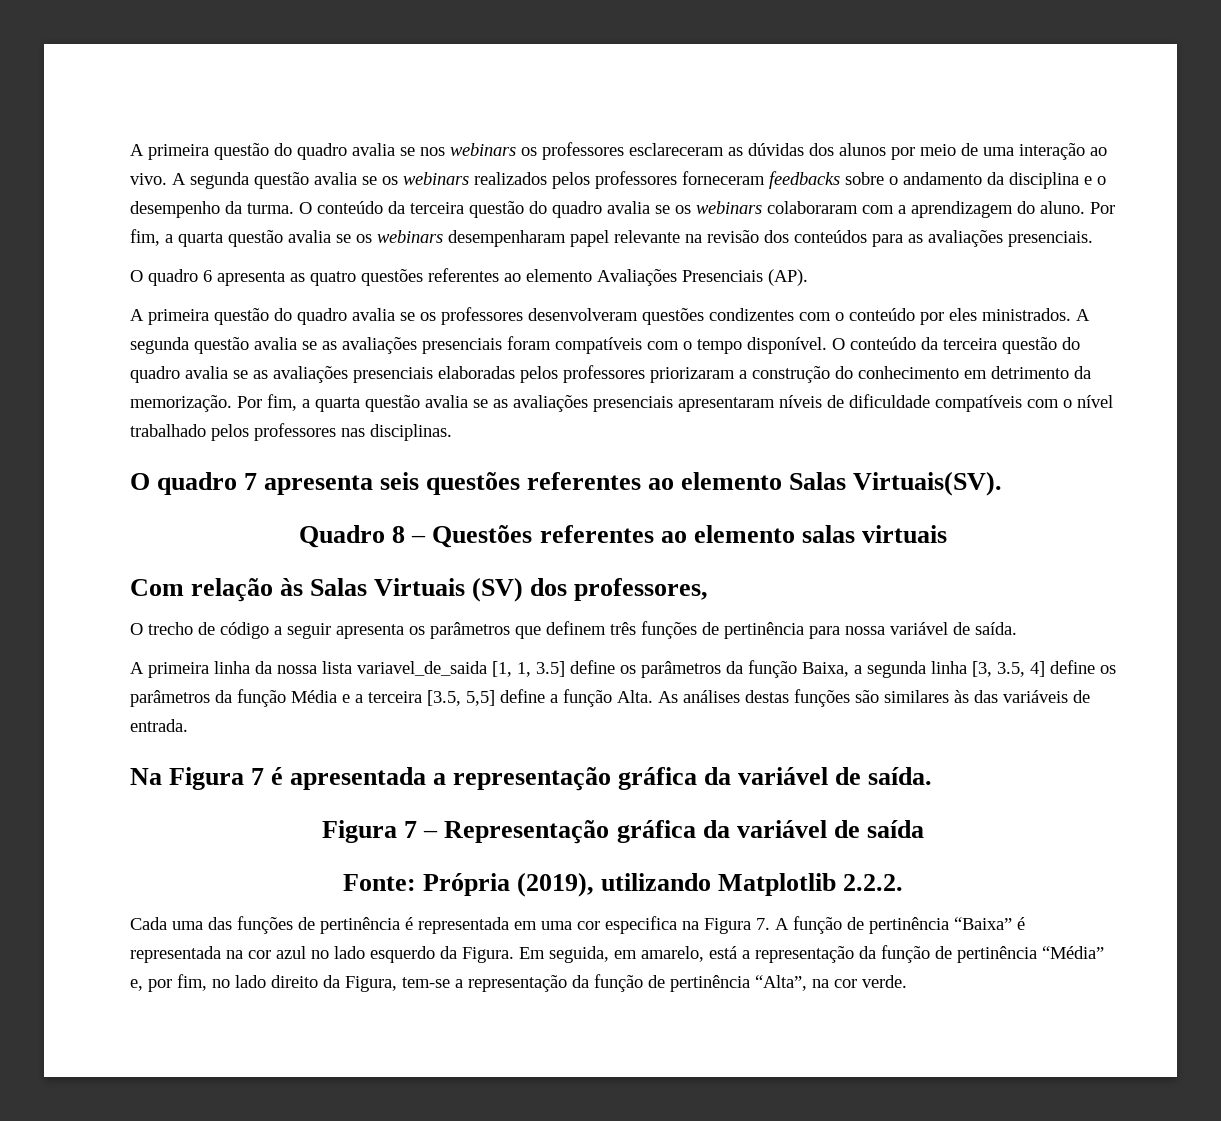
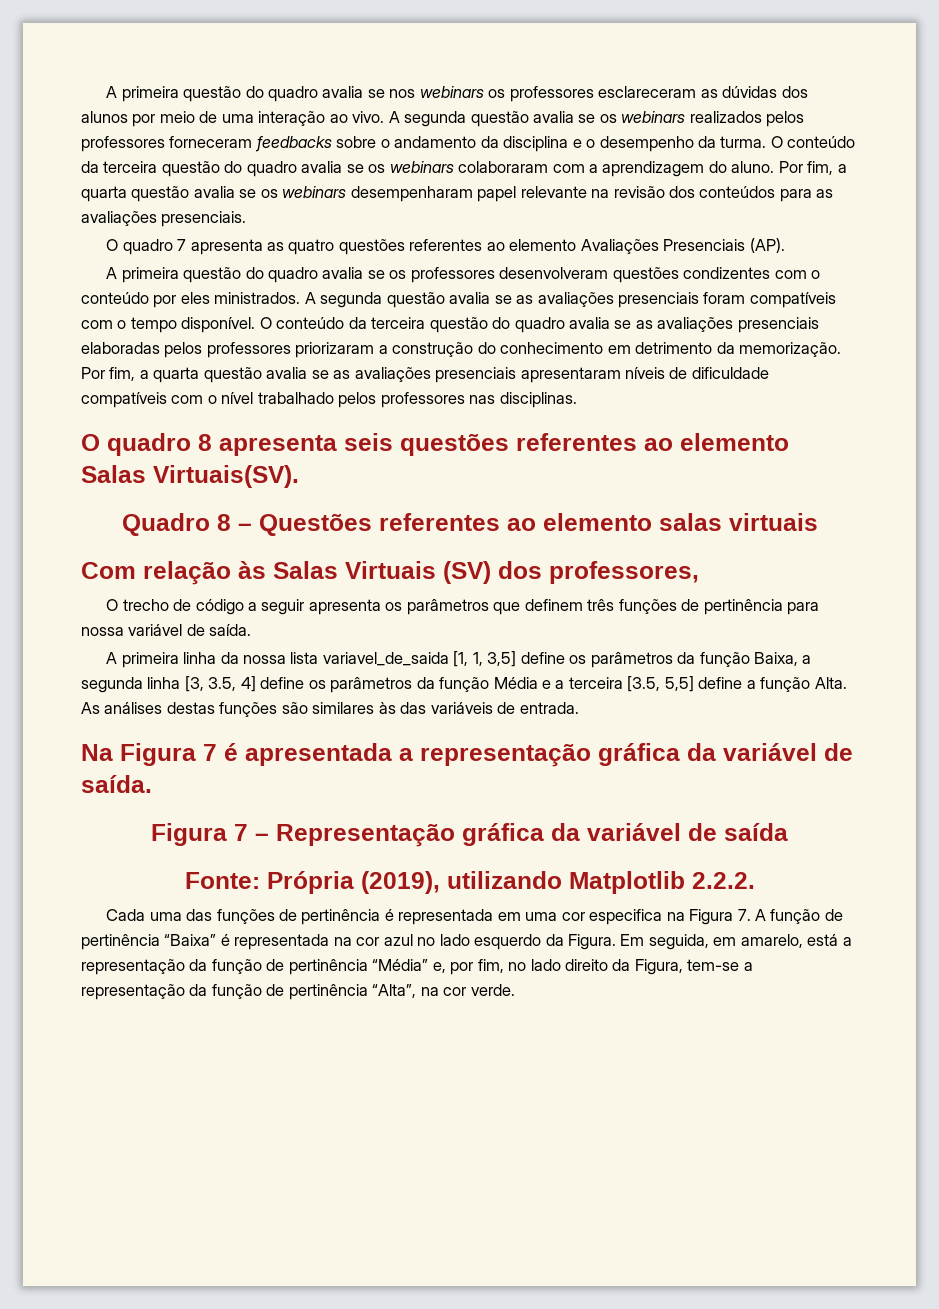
[203,270,212,282] 6 -> [177,239,187,251] 7
[244,473,258,490] 7 -> [198,434,212,451] 8
[536,661,565,677] 3.5] -> [487,651,517,667] 3,5]

